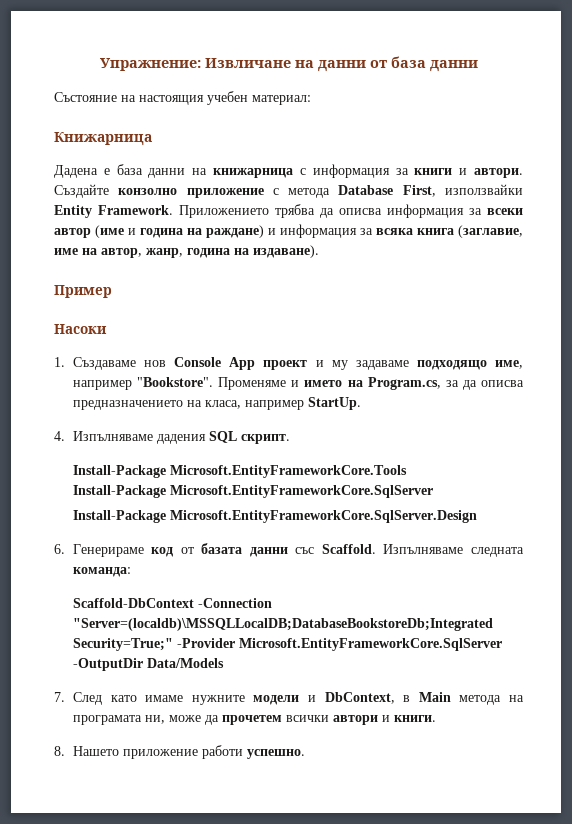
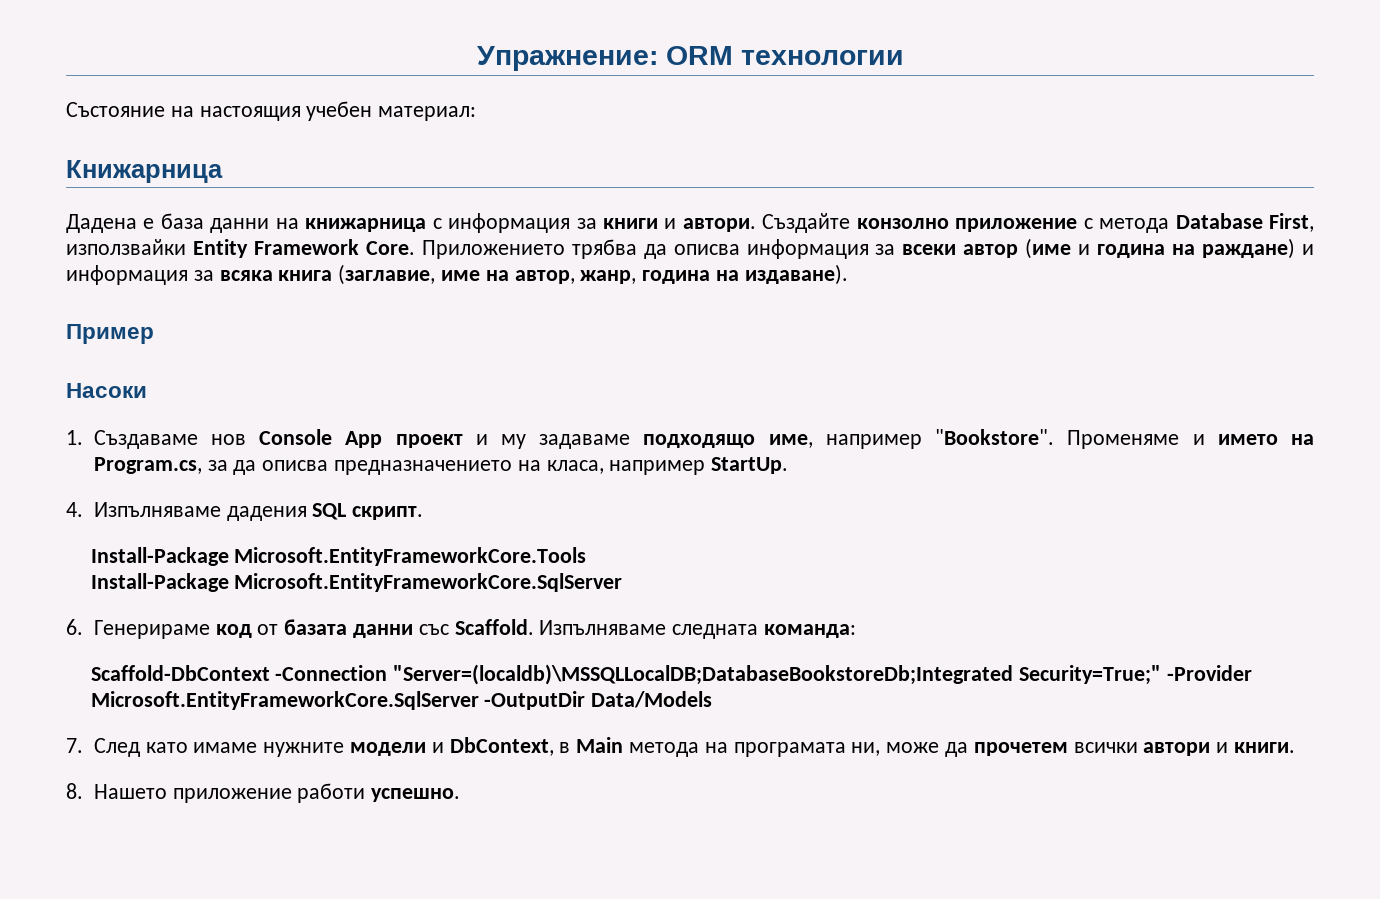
[204,56,478,72] Извличане на данни от база данни -> [665,46,904,65] ORM технологии
[98,205,173,215] Framework. -> [253,239,415,255] Framework Core.
[72,510,477,523] // Install-Package Microsoft.EntityFrameworkCore.SqlServer.Design -> (623, 582) none

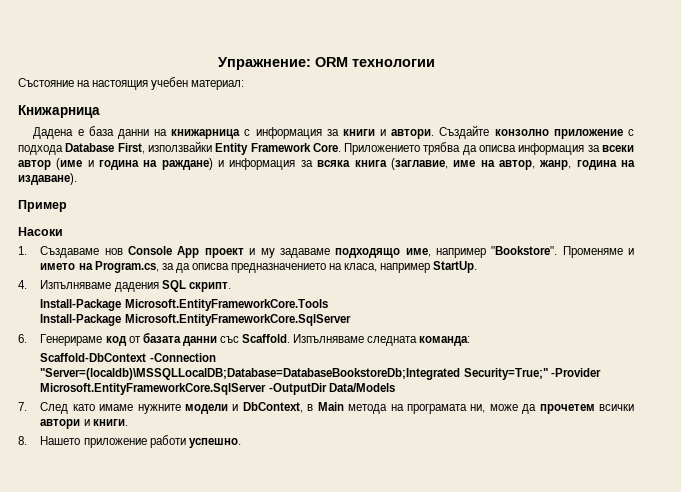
[1099,218,1170,233] метода -> [18,145,63,155] подхода
[393,664,1014,685] "Server=(localdb)\MSSQLLocalDB;DatabaseBookstoreDb;Integrated -> [40,368,461,380] "Server=(localdb)\MSSQLLocalDB;Database=DatabaseBookstoreDb;Integrated

